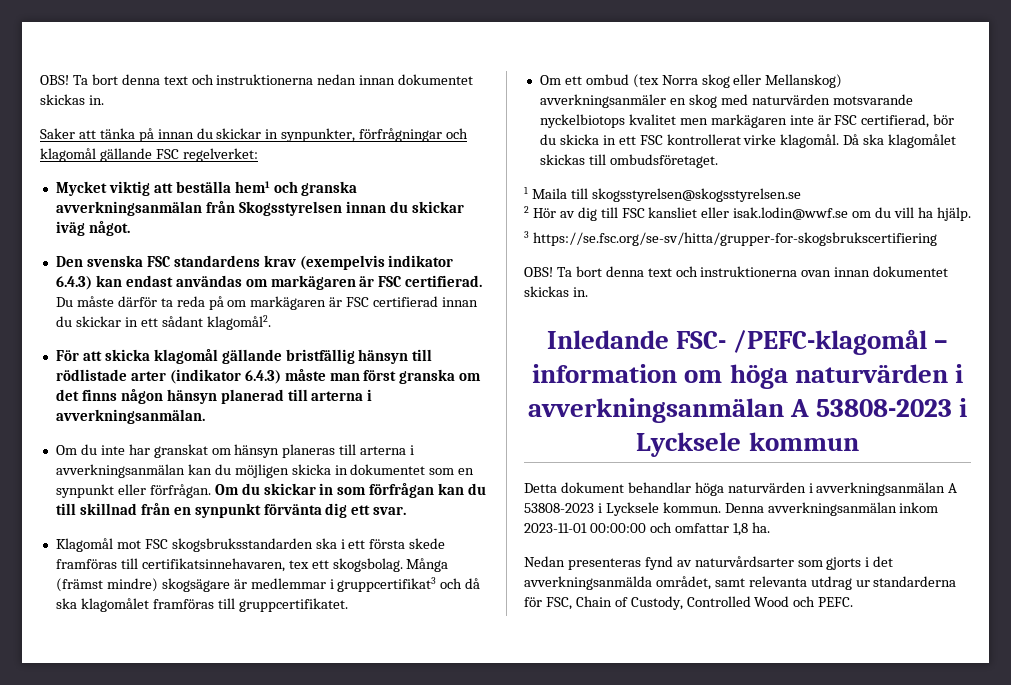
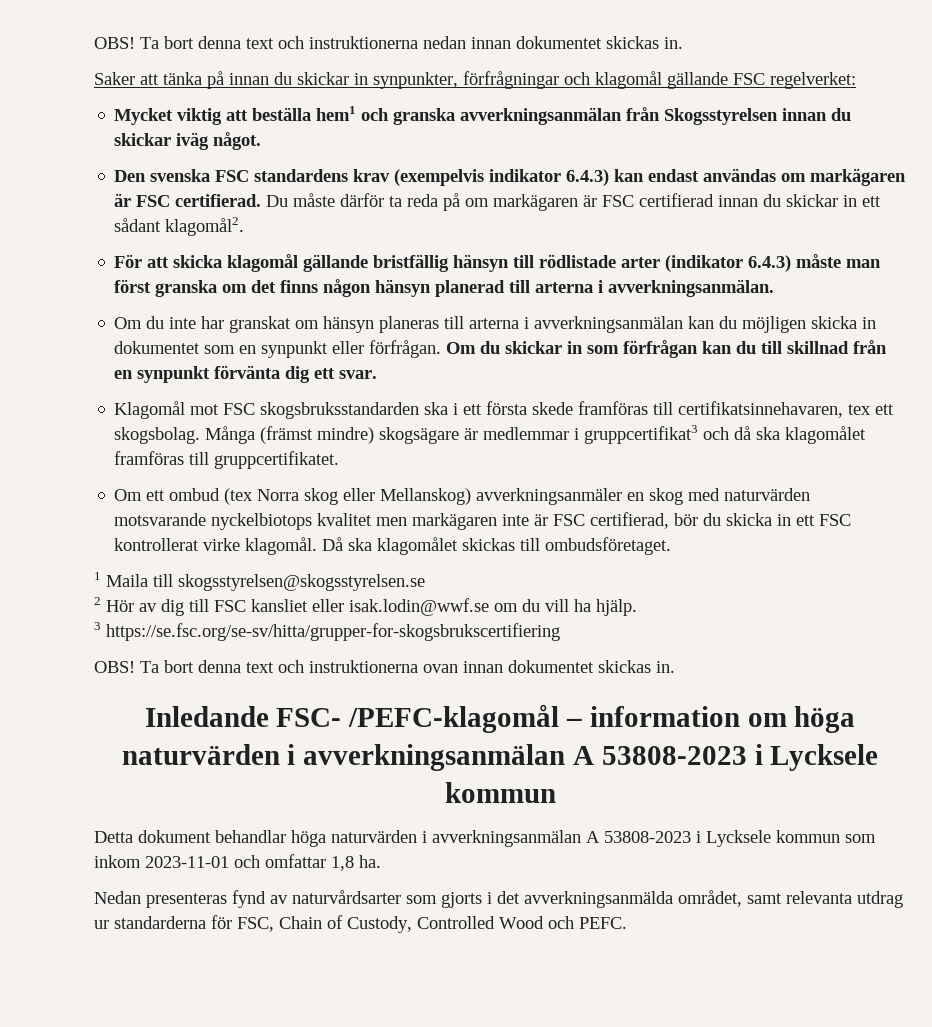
[662,502,897,516] kommun. Denna avverkningsanmälan -> [776,830,876,843] kommun som
[589,523,646,533] 00:00:00 -> (229, 862) none

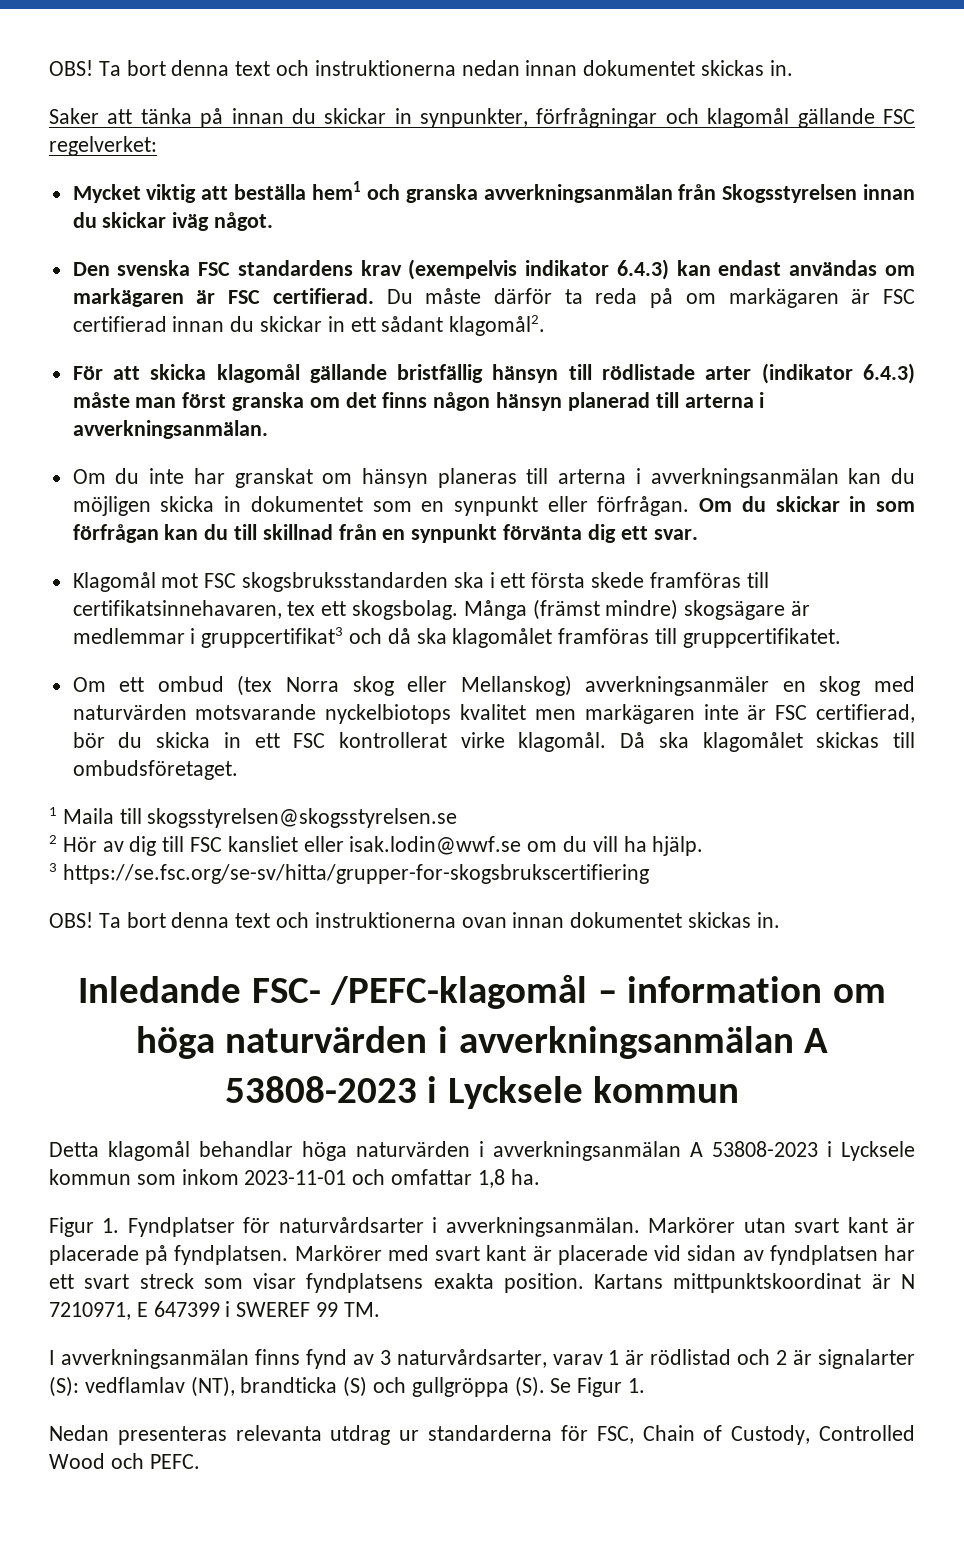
[138,830,211,843] dokument -> [108,1141,190,1161] klagomål
[94,890,782,908] Nedan presenteras fynd av naturvårdsarter som gjorts i det avverkningsanmälda området, samt -> [49,1217,916,1237] [49,1245,916,1265] [49,1273,915,1293] [49,1301,380,1320] [49,1349,916,1369] [49,1376,646,1397] [49,1425,227,1445] Figur 1. Fyndplatser för naturvårdsarter i avverkningsanmälan. Markörer utan svart kant är placerade på fyndplatsen. Markörer med svart kant är placerade vid sidan av fyndplatsen har ett svart streck som visar fyndplatsens exakta position. Kartans mittpunktskoordinat är N 7210971, E 647399 i SWEREF 99 TM. // I avverkningsanmälan finns fynd av 3 naturvårdsarter, varav 1 är rödlistad och 2 är signalarter (S): vedflamlav (NT), brandticka (S) och gullgröppa (S). Se Figur 1. // Nedan presenteras

